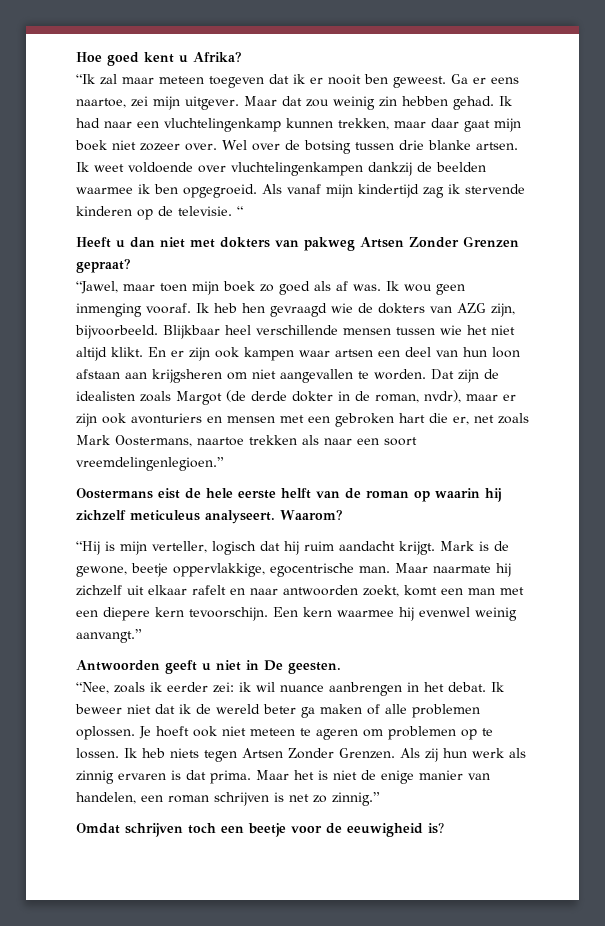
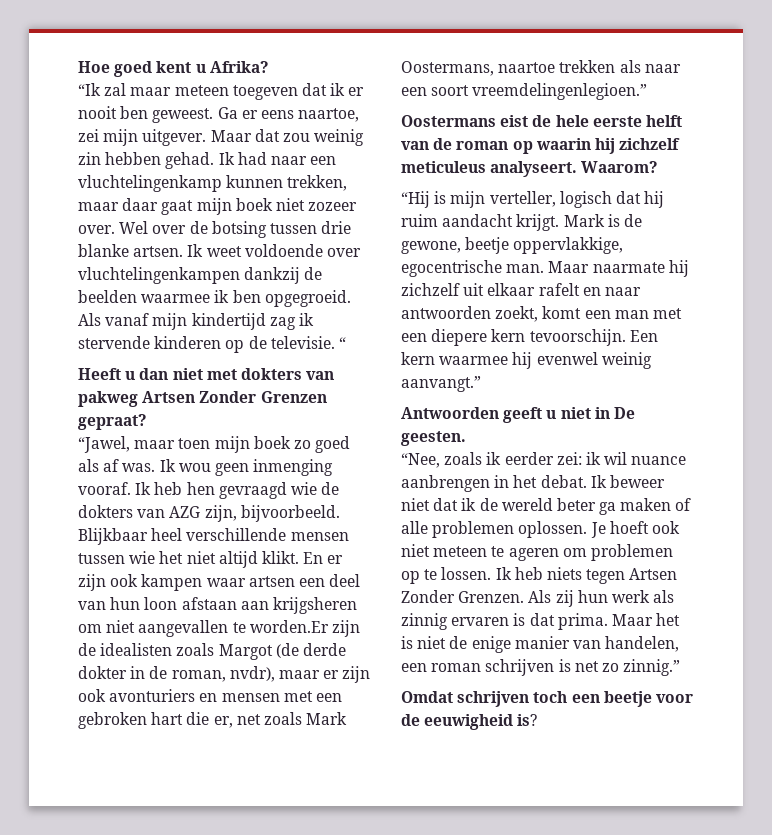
[374,369,454,380] worden. Dat -> [249,620,329,633] worden.Er

